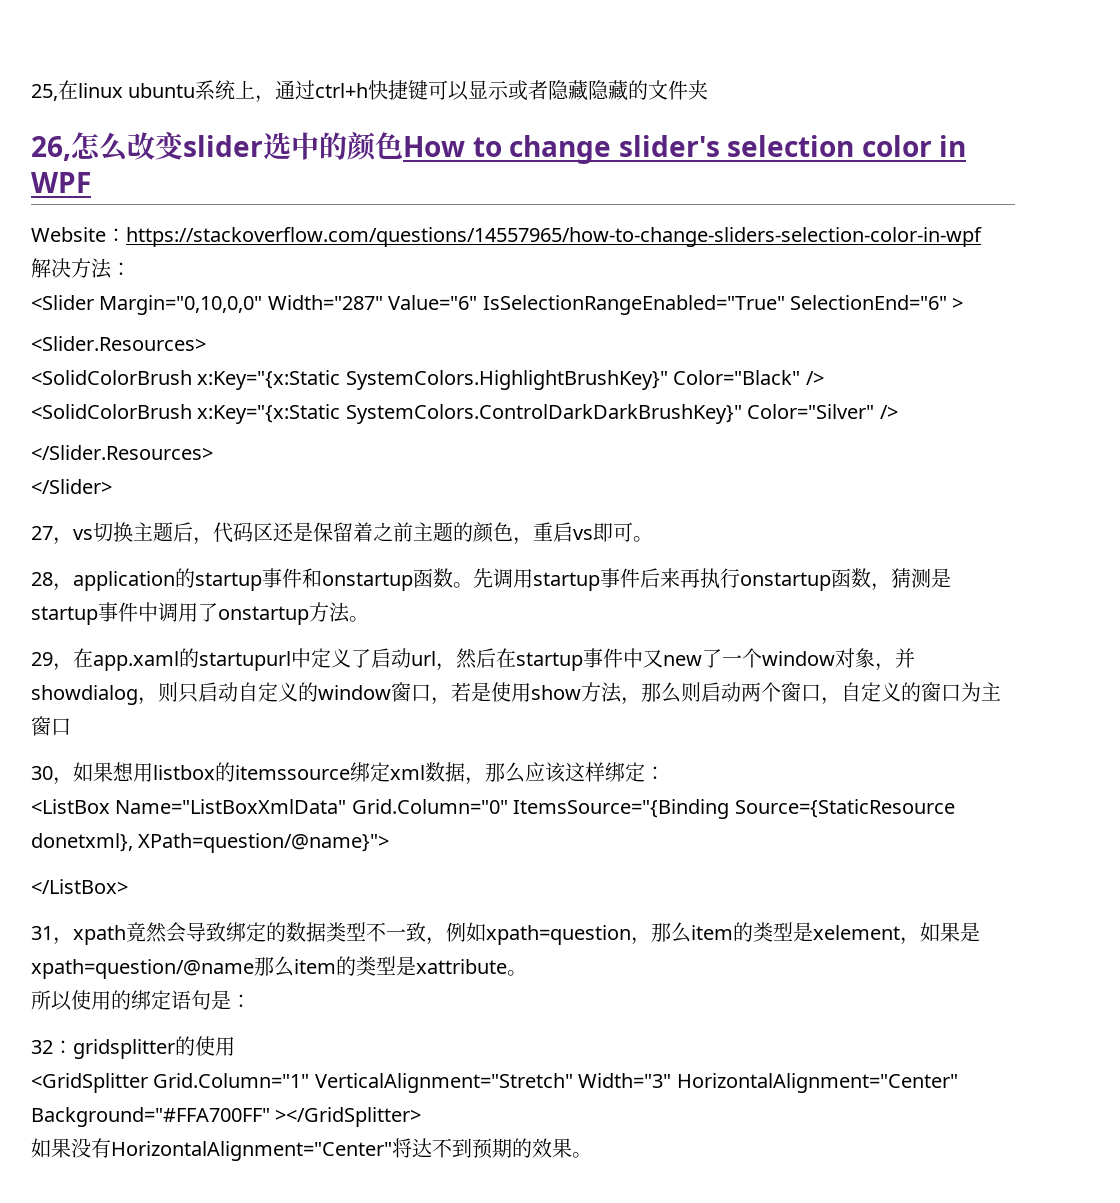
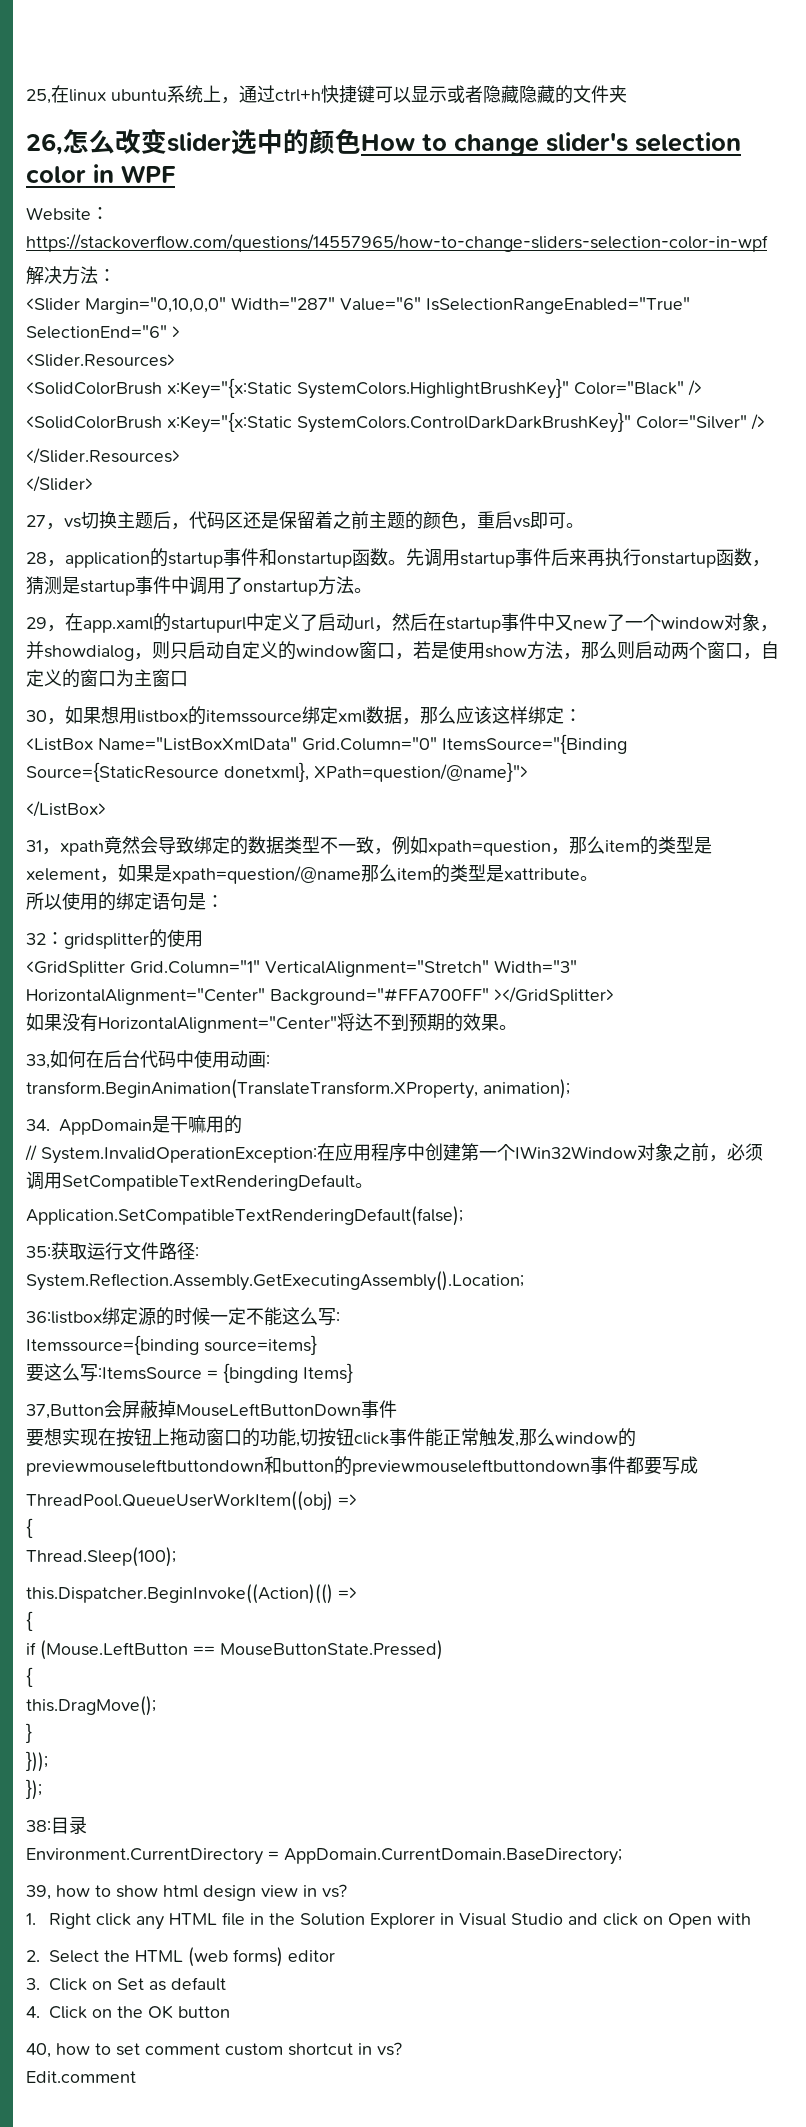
(592, 1155) none -> [26,1050,270,1069] [26,1079,570,1099] [26,1115,242,1135] [25,1143,763,1164] [26,1171,373,1191] [26,1206,463,1226] [26,1242,199,1260] [26,1271,524,1291] [26,1307,340,1326] [26,1335,317,1355] [26,1363,353,1383] [26,1400,397,1419] [26,1428,636,1447] [26,1456,698,1476] [26,1491,357,1511] [26,1518,33,1538] [26,1547,176,1567] [26,1584,357,1604] [26,1611,33,1631] [26,1640,443,1660] [26,1667,33,1687] [26,1696,156,1716] [26,1723,32,1743] [26,1751,48,1772] [26,1779,42,1800] [26,1816,87,1834] [26,1848,622,1865] [26,1884,347,1901] [26,1912,751,1930] [26,1947,335,1967] [26,1977,226,1991] [26,2005,230,2019] [26,2042,402,2058] [26,2071,136,2083] // 33,如何在后台代码中使用动画: // transform.BeginAnimation(TranslateTransform.XProperty, animation); // 34. AppDomain是干嘛用的 // // System.InvalidOperationException:在应用程序中创建第一个IWin32Window对象之前，必须调用SetCompatibleTextRenderingDefault。 // Application.SetCompatibleTextRenderingDefault(false); // 35:获取运行文件路径: // System.Reflection.Assembly.GetExecutingAssembly().Location; // 36:listbox绑定源的时候一定不能这么写: // Itemssource={binding source=items} // 要这么写:ItemsSource = {bingding Items} // 37,Button会屏蔽掉MouseLeftButtonDown事件 // 要想实现在按钮上拖动窗口的功能,切按钮click事件能正常触发,那么window的previewmouseleftbuttondown和button的previewmouseleftbuttondown事件都要写成 // ThreadPool.QueueUserWorkItem((obj) => // { // Thread.Sleep(100); // this.Dispatcher.BeginInvoke((Action)(() => // { // if (Mouse.LeftButton == MouseButtonState.Pressed) // { // this.DragMove(); // } // })); // }); // 38:目录 // Environment.CurrentDirectory = AppDomain.CurrentDomain.BaseDirectory; // 39, how to show html design view in vs? // 1. Right click any HTML file in the Solution Explorer in Visual Studio and click on Open with // 2. Select the HTML (web forms) editor // 3. Click on Set as default // 4. Click on the OK button // 40, how to set comment custom shortcut in vs? // Edit.comment

